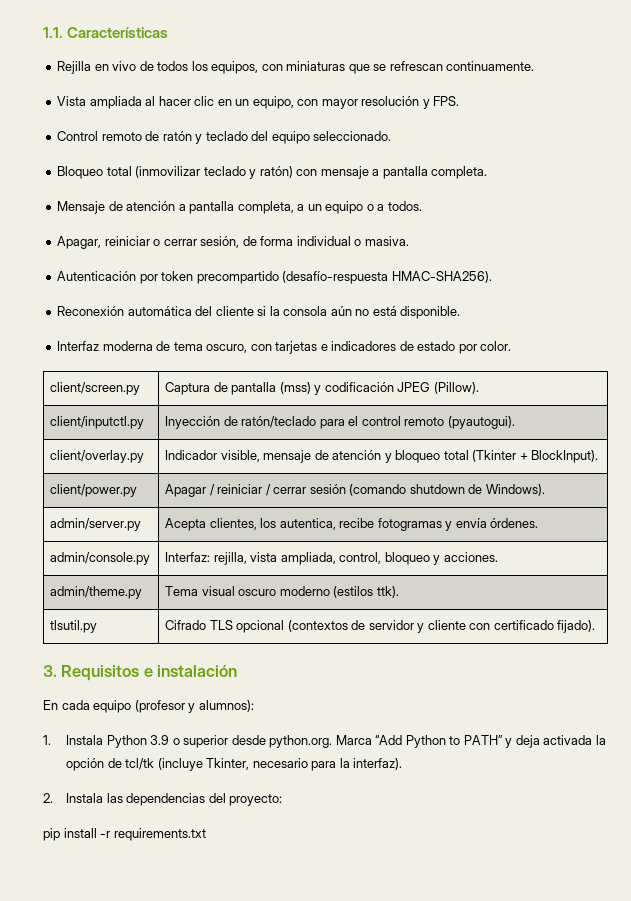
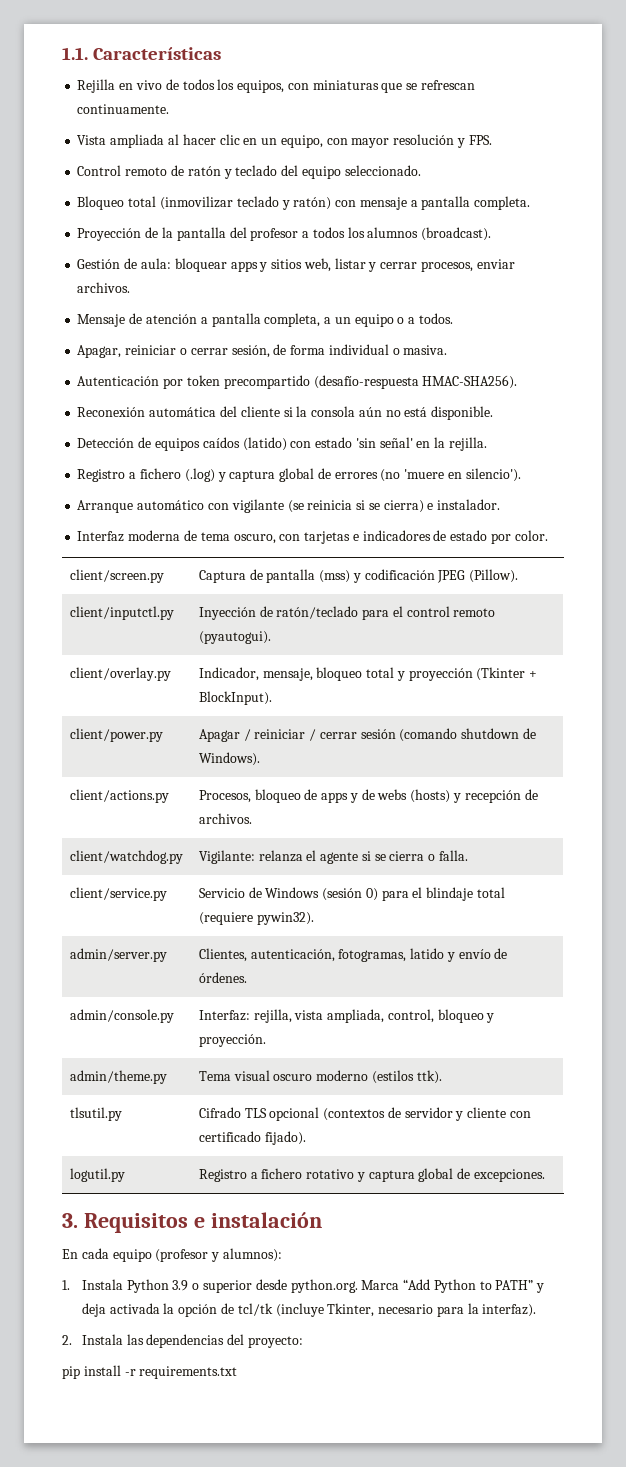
(488, 172) none -> [77,227,492,241] [77,258,515,272] [77,282,131,293] // Proyección de la pantalla del profesor a todos los alumnos (broadcast). // Gestión de aula: bloquear apps y sitios web, listar y cerrar procesos, enviar archivos.
(461, 312) none -> [77,437,487,451] [77,468,521,482] [77,499,501,513] // Detección de equipos caídos (latido) con estado 'sin señal' en la rejilla. // Registro a fichero (.log) y captura global de errores (no 'muere en silencio'). // Arranque automático con vigilante (se reinicia si se cierra) e instalador.
[165,450,469,463] Indicador visible, mensaje de atención y bloqueo total -> [198,667,473,681] Indicador, mensaje, bloqueo total y proyección
[50,518,142,531] [165,518,487,531] admin/server.py | Acepta clientes, los autentica, recibe fotogramas y envía -> [69,789,169,803] [198,789,538,803] [198,813,252,824] [69,850,183,864] [198,850,468,864] [69,887,167,901] [198,887,505,901] [198,912,314,925] [69,948,167,962] [198,948,508,962] client/actions.py | Procesos, bloqueo de apps y de webs (hosts) y recepción de archivos. // client/watchdog.py | Vigilante: relanza el agente si se cierra o falla. // client/service.py | Servicio de Windows (sesión 0) para el blindaje total (requiere pywin32). // admin/server.py | Clientes, autenticación, fotogramas, latido y envío de
[443,552,498,562] acciones. -> [198,1034,266,1047] proyección.
(596, 626) none -> [69,1168,125,1182] [198,1168,545,1182] // logutil.py | Registro a fichero rotativo y captura global de excepciones.

